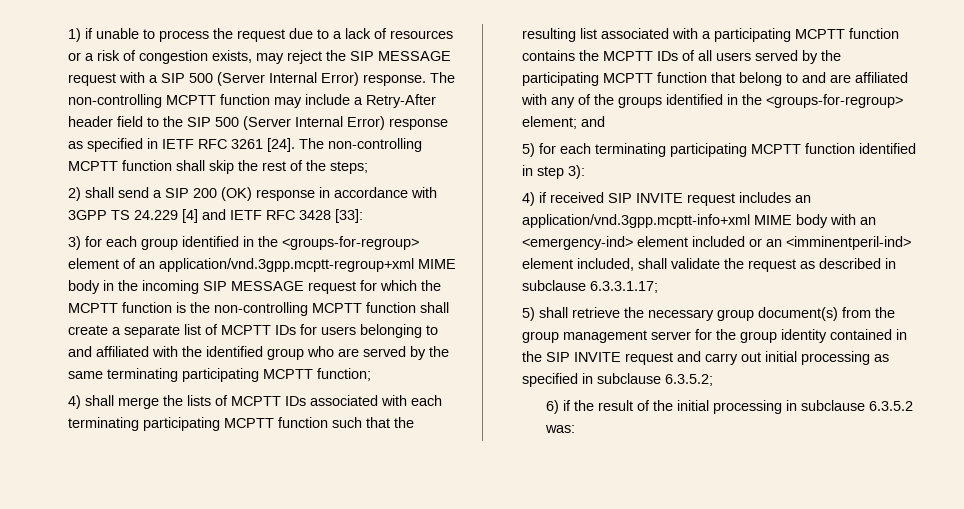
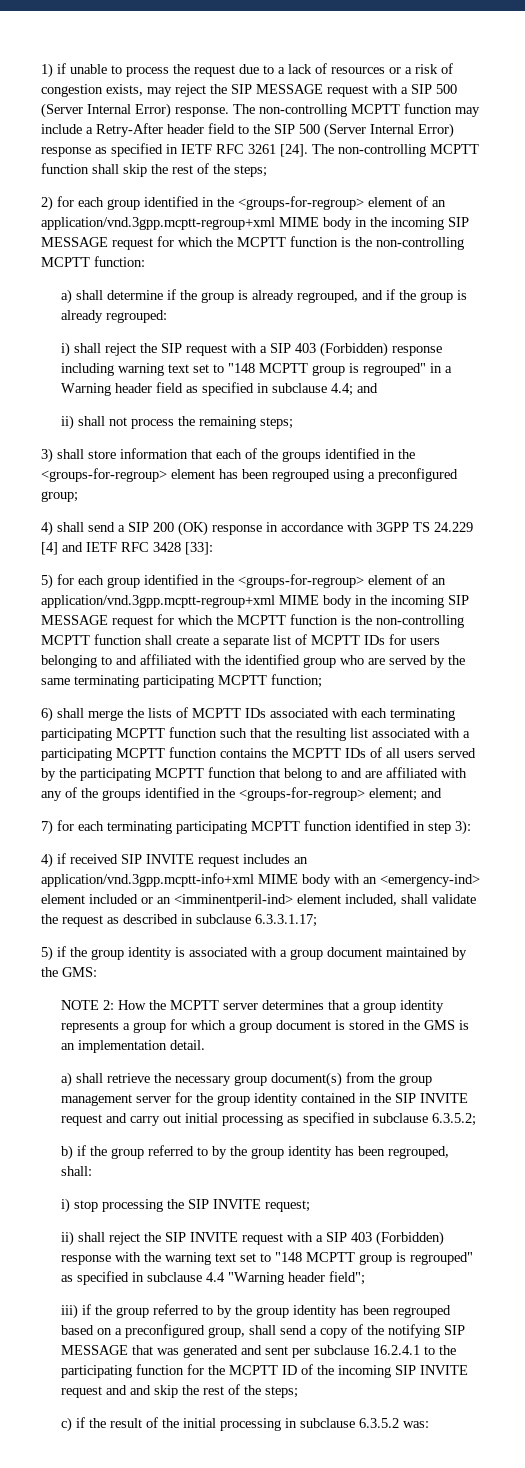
(82, 194) none -> [57,196,447,210] [41,217,470,230] [41,236,465,250] [41,256,146,267] [61,289,468,304] [61,310,168,323] [61,342,443,357] [61,363,453,376] [61,382,379,396] [61,415,294,430] [41,448,416,463] [41,468,459,482] [41,491,79,502] [41,521,54,536] for each group identified in the <groups-for-regroup> element of an application/vnd.3gpp.mcptt-regroup+xml MIME body in the incoming SIP MESSAGE request for which the MCPTT function is the non-controlling MCPTT function: // a) shall determine if the group is already regrouped, and if the group is already regrouped: // i) shall reject the SIP request with a SIP 403 (Forbidden) response including warning text set to "148 MCPTT group is regrouped" in a Warning header field as specified in subclause 4.4; and // ii) shall not process the remaining steps; // 3) shall store information that each of the groups identified in the <groups-for-regroup> element has been regrouped using a preconfigured group; // 4)
[68,236,82,250] 3) -> [41,574,54,589] 5)
[68,395,82,409] 4) -> [41,707,54,722] 6)
[522,143,536,157] 5) -> [41,820,54,835] 7)
(536, 314) none -> [57,946,468,960] [41,967,98,977] [61,1000,445,1013] [61,1019,470,1033] [61,1040,206,1053] [61,1072,73,1087] if the group identity is associated with a group document maintained by the GMS: // NOTE 2: How the MCPTT server determines that a group identity represents a group for which a group document is stored in the GMS is an implementation detail. // a)
[546,400,560,414] 6) -> [61,1145,450,1160] [61,1166,93,1176] [61,1198,311,1213] [61,1231,445,1246] [61,1252,474,1265] [61,1271,366,1285] [61,1304,452,1319] [61,1324,466,1338] [61,1345,457,1358] [61,1364,469,1378] [61,1384,299,1398] [61,1417,73,1432] b) if the group referred to by the group identity has been regrouped, shall: // i) stop processing the SIP INVITE request; // ii) shall reject the SIP INVITE request with a SIP 403 (Forbidden) response with the warning text set to "148 MCPTT group is regrouped" as specified in subclause 4.4 "Warning header field"; // iii) if the group referred to by the group identity has been regrouped based on a preconfigured group, shall send a copy of the notifying SIP MESSAGE that was generated and sent per subclause 16.2.4.1 to the participating function for the MCPTT ID of the incoming SIP INVITE request and and skip the rest of the steps; // c)

